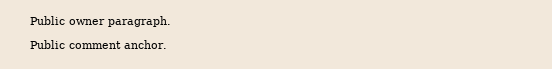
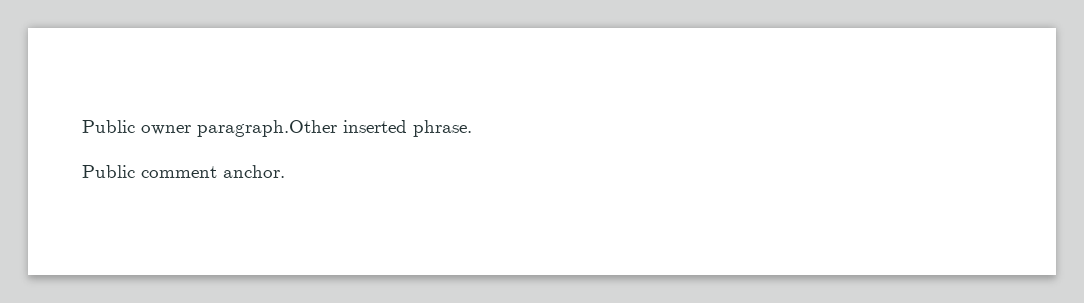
[108,16,171,27] paragraph. -> [197,120,472,137] paragraph.Other inserted phrase.

